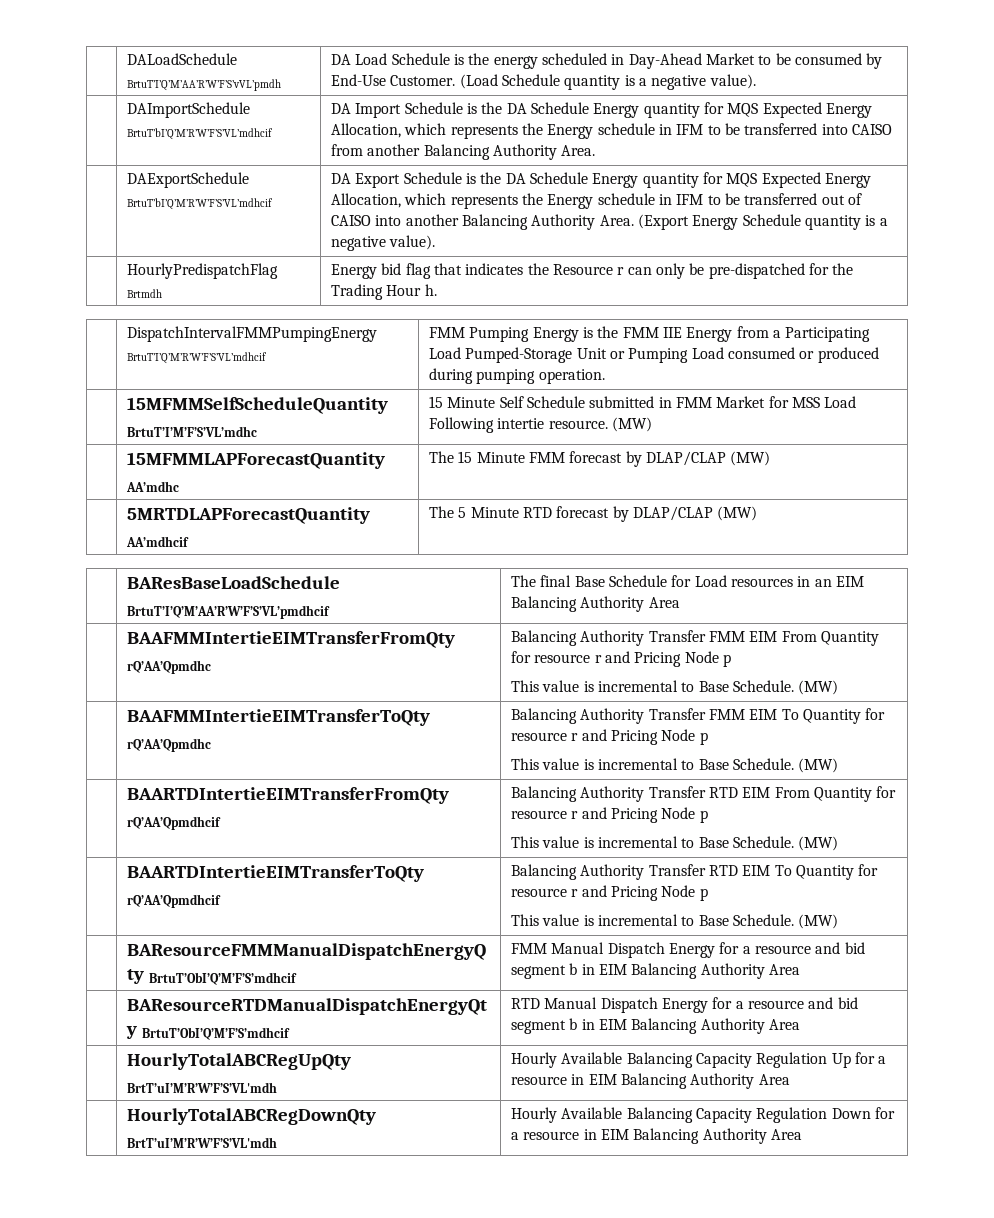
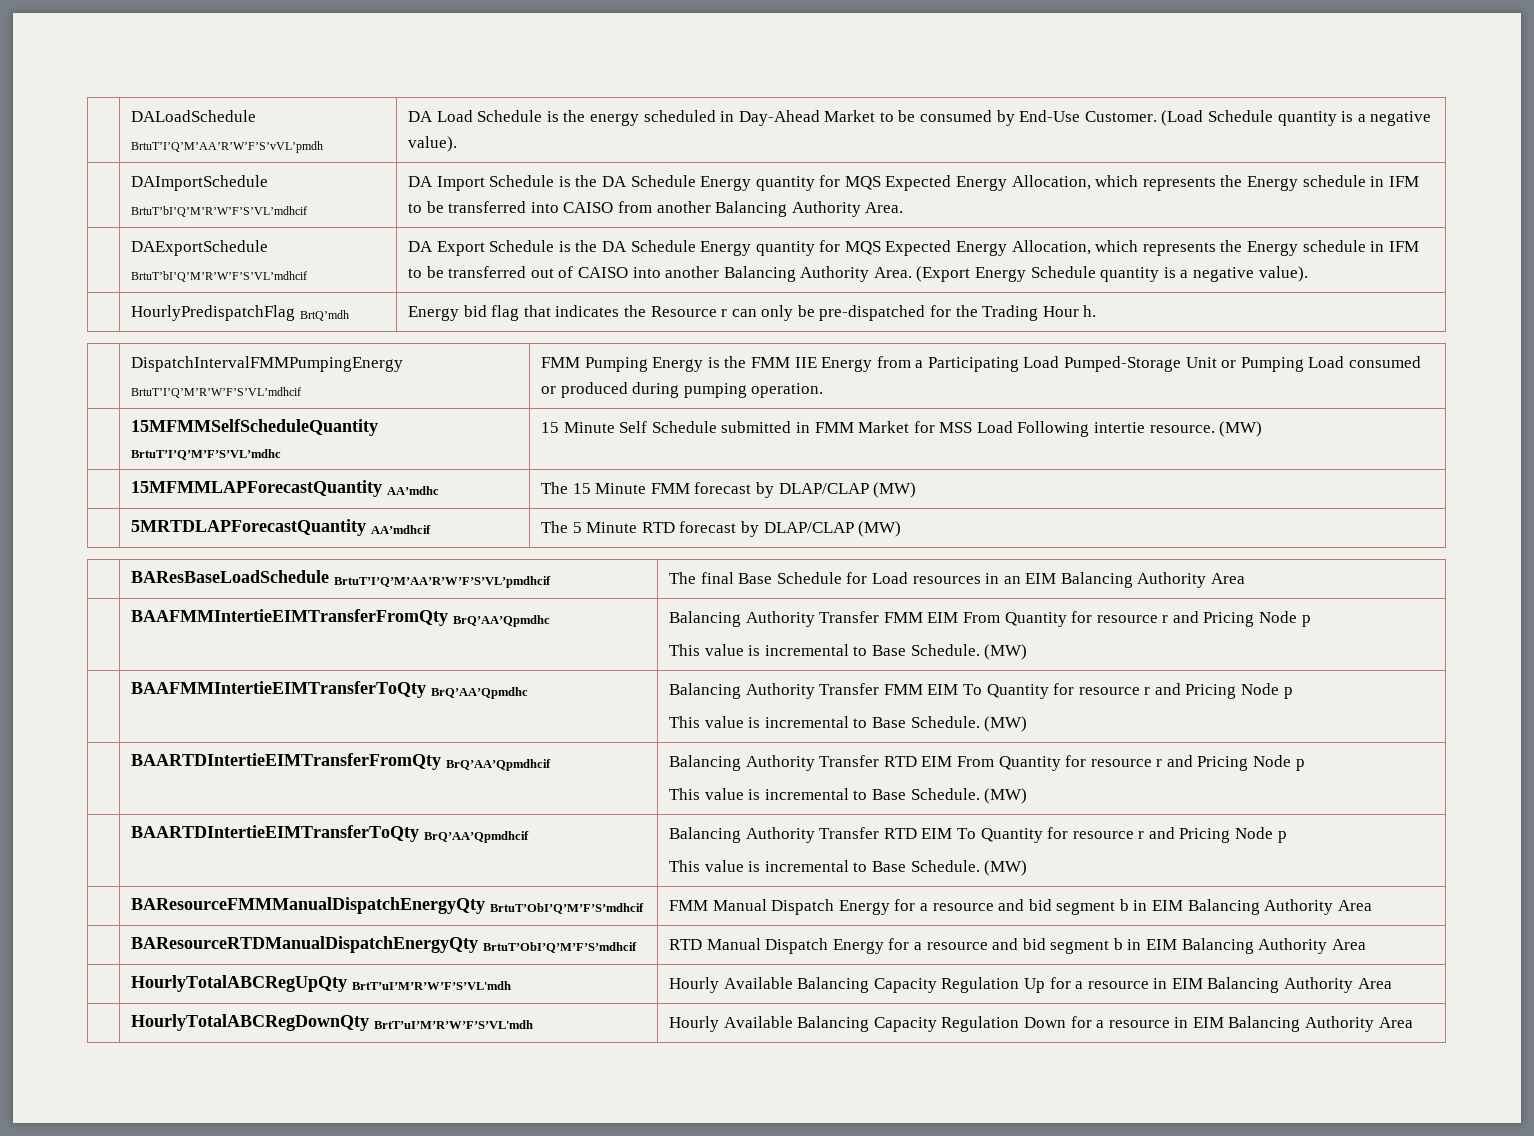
[127,289,163,298] Brtmdh -> [299,310,349,321] BrtQ’mdh
[127,426,258,437] BrtuT’I’M’F’S’VL’mdhc -> [130,449,281,460] BrtuT’I’Q’M’F’S’VL’mdhc
[127,660,212,674] rQ’AA’Qpmdhc -> [452,615,550,627] BrQ’AA’Qpmdhc
[127,738,212,752] rQ’AA’Qpmdhc -> [430,687,528,699] BrQ’AA’Qpmdhc
[127,816,222,830] rQ’AA’Qpmdhcif -> [445,759,551,771] BrQ’AA’Qpmdhcif
[127,894,222,908] rQ’AA’Qpmdhcif -> [423,831,529,843] BrQ’AA’Qpmdhcif

